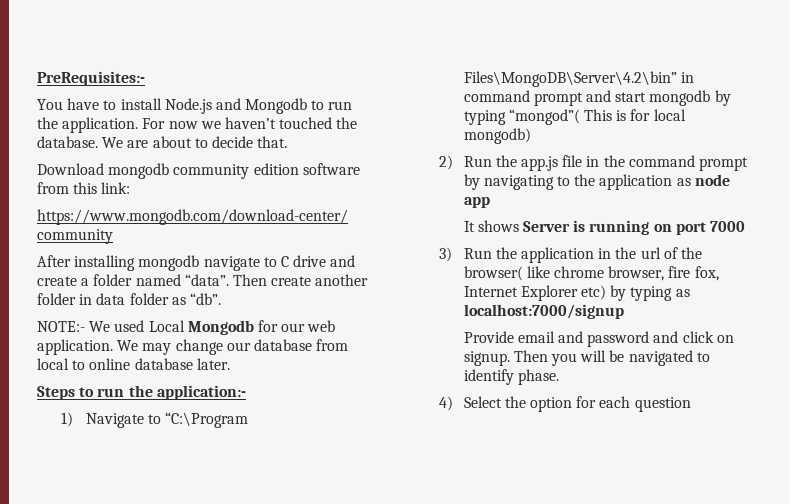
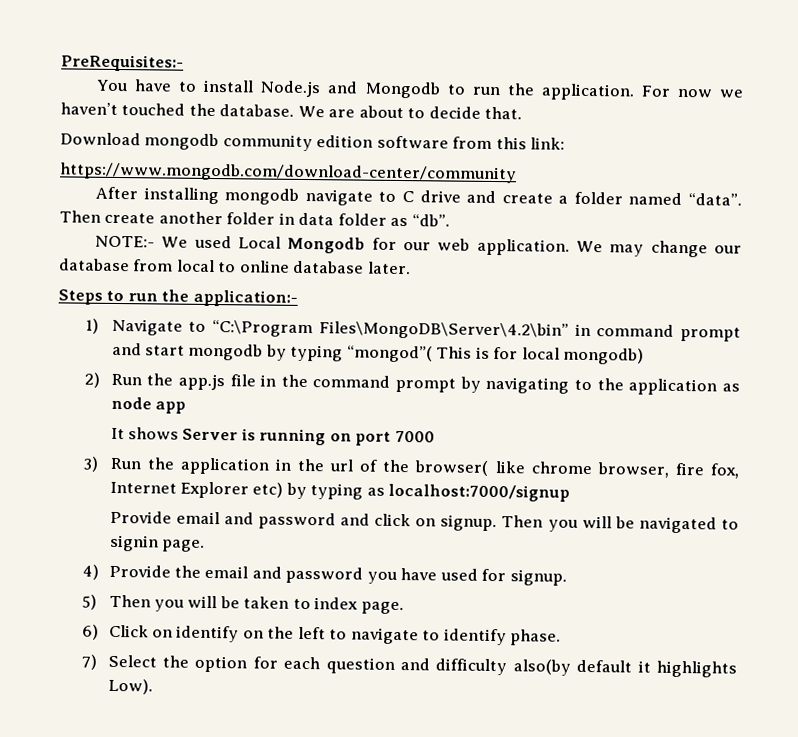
(710, 357) none -> [109,534,206,552] [81,564,567,586] [81,594,404,615] [81,624,441,645] signin page. // 4) Provide the email and password you have used for signup. // 5) Then you will be taken to index page. // 6) Click on identify on the left to navigate to
[439,396,454,411] 4) -> [80,654,97,670] 7)
(691, 404) none -> [399,658,737,678] [107,678,153,695] and difficulty also(by default it highlights Low).

